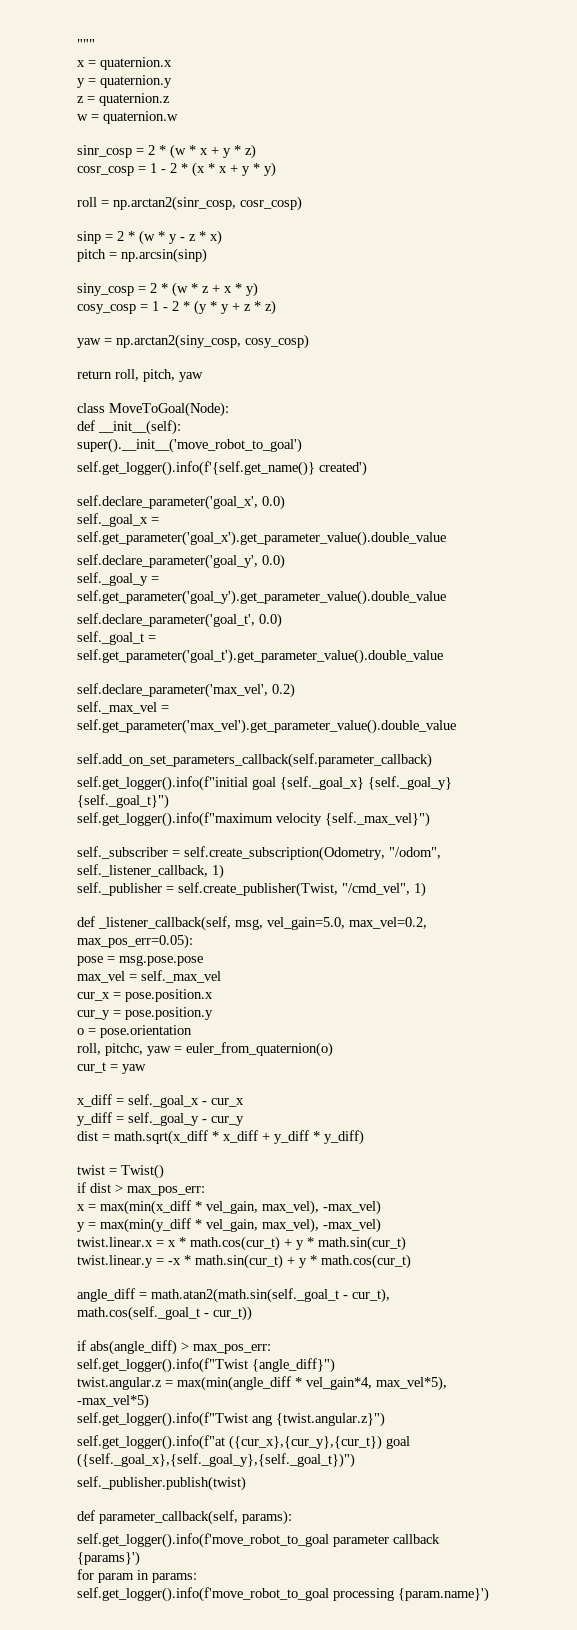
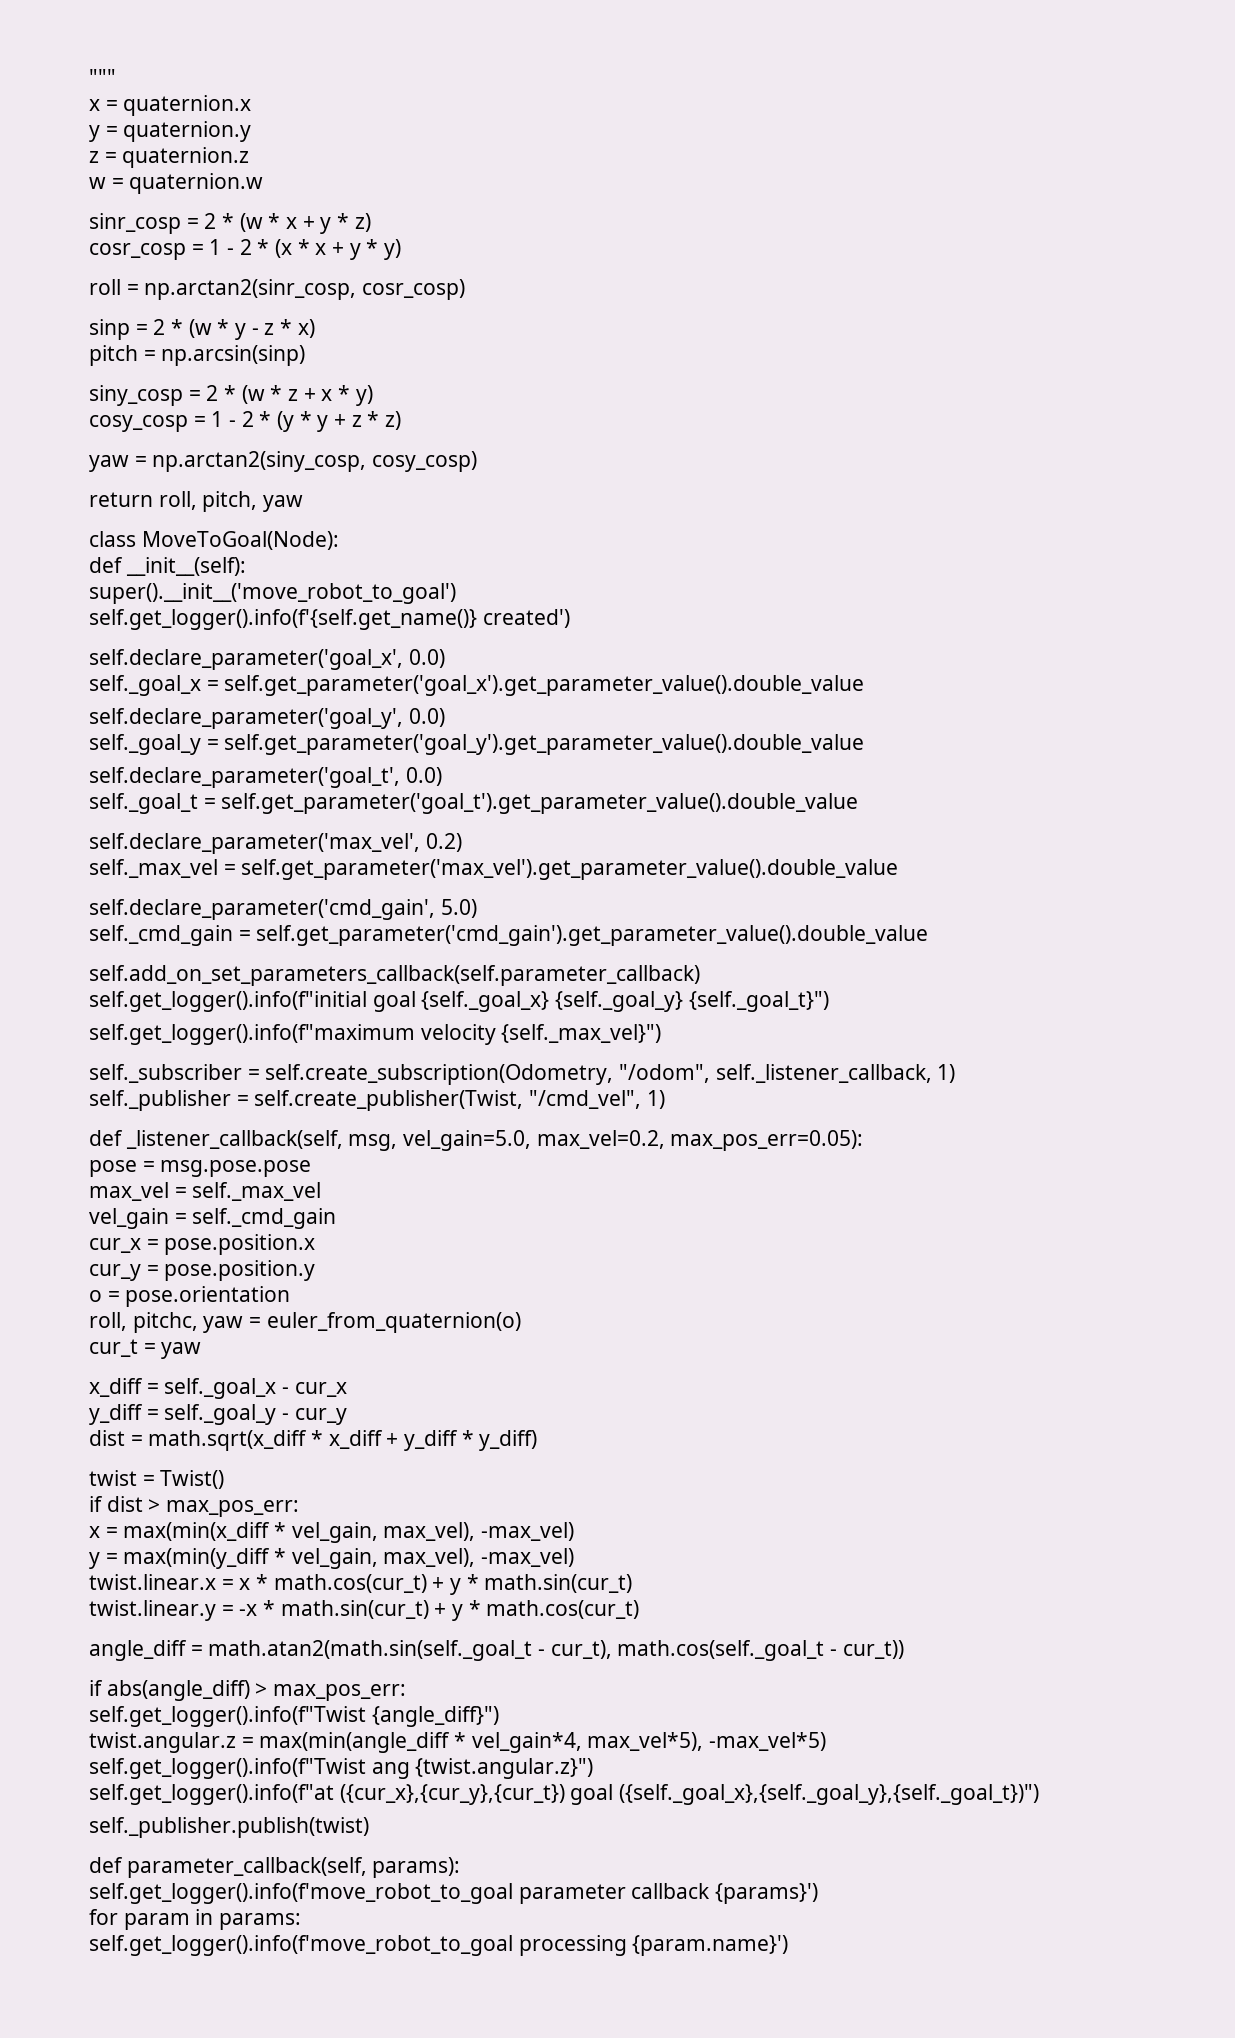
(456, 726) none -> [89,899,477,920] [89,925,929,946] // self.declare_parameter('cmd_gain', 5.0) // self._cmd_gain = self.get_parameter('cmd_gain').get_parameter_value().double_value
(221, 976) none -> [89,1208,337,1229] // vel_gain = self._cmd_gain

